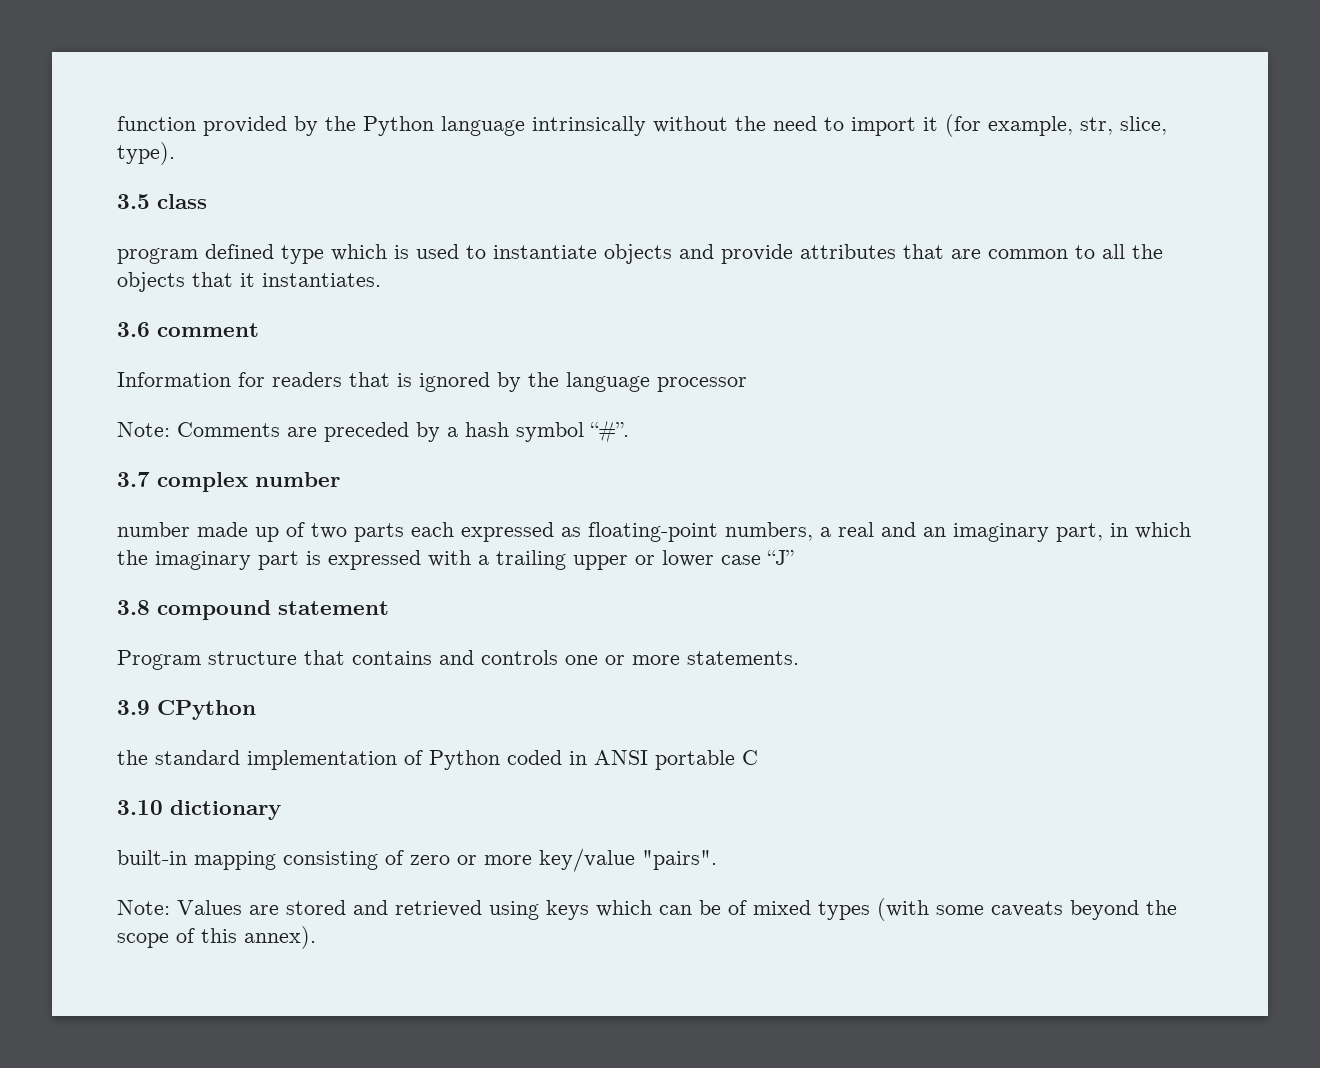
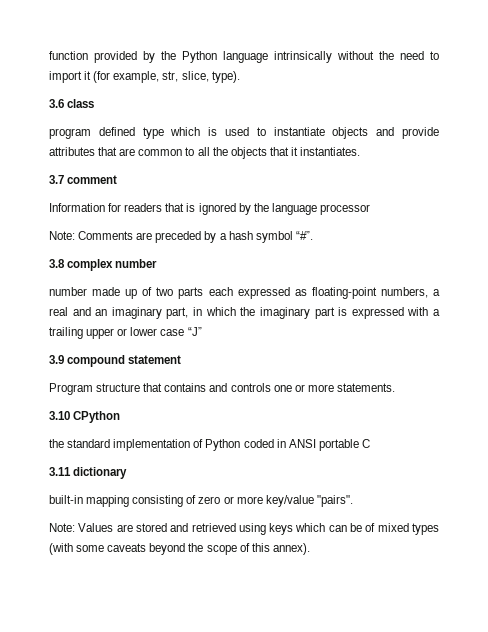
[117,194,150,209] 3.5 -> [49,99,64,108] 3.6
[117,322,150,337] 3.6 -> [49,175,64,184] 3.7
[117,472,150,487] 3.7 -> [49,259,65,268] 3.8
[117,600,150,615] 3.8 -> [49,355,64,364] 3.9
[117,700,150,715] 3.9 -> [49,411,70,420] 3.10
[117,800,163,815] 3.10 -> [49,467,71,476] 3.11

